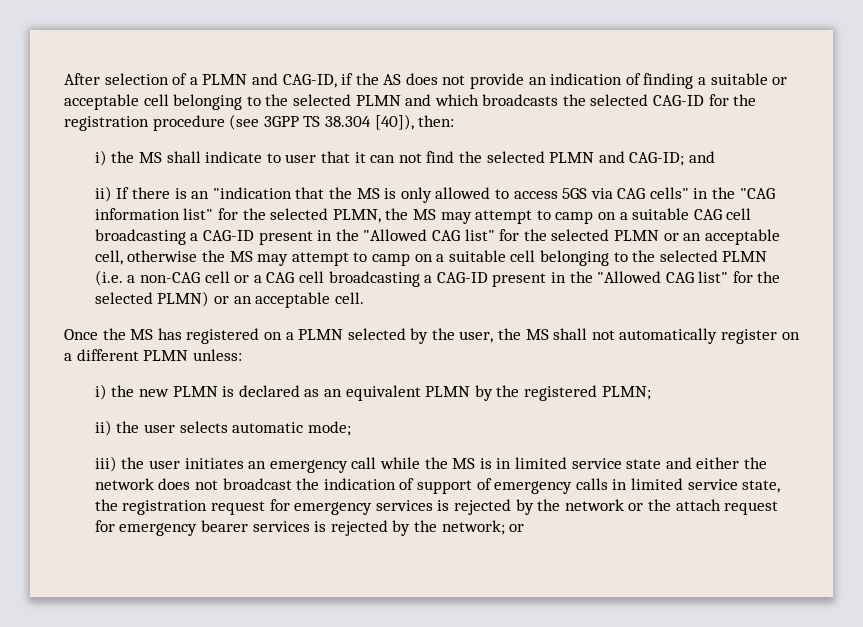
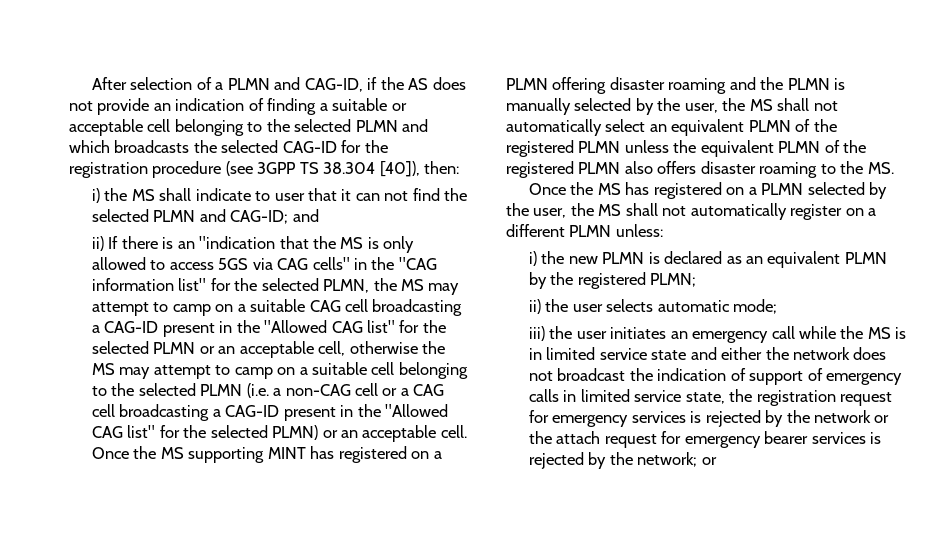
(364, 298) none -> [91,446,442,463] [506,77,846,94] [506,98,838,115] [506,119,837,136] [506,140,867,157] [506,161,894,178] // Once the MS supporting MINT has registered on a PLMN offering disaster roaming and the PLMN is manually selected by the user, the MS shall not automatically select an equivalent PLMN of the registered PLMN unless the equivalent PLMN of the registered PLMN also offers disaster roaming to the MS.

